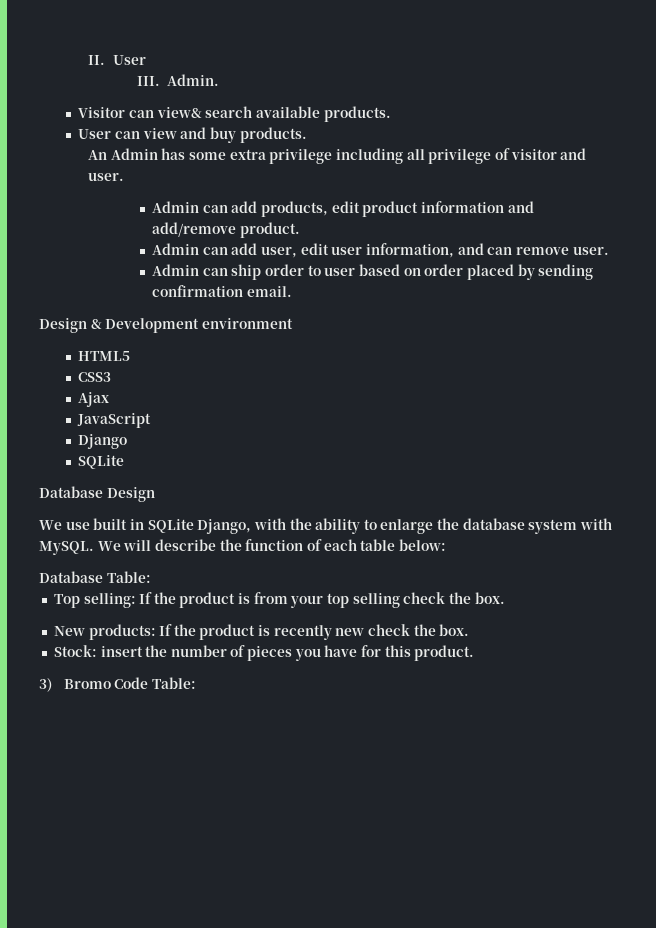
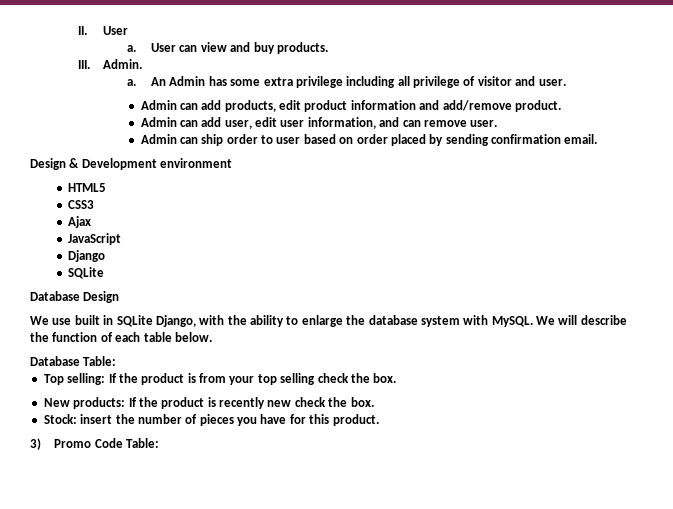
[137,74,220,86] [78,106,391,122] III. Admin. // Visitor can view& search available products. // -> [126,45,136,52] a.
(307, 135) none -> [78,59,142,69] [126,79,136,86] III. Admin. // a.
[398,539,446,551] below: -> [174,332,212,342] below.
[63,679,111,689] Bromo -> [54,439,92,448] Promo

